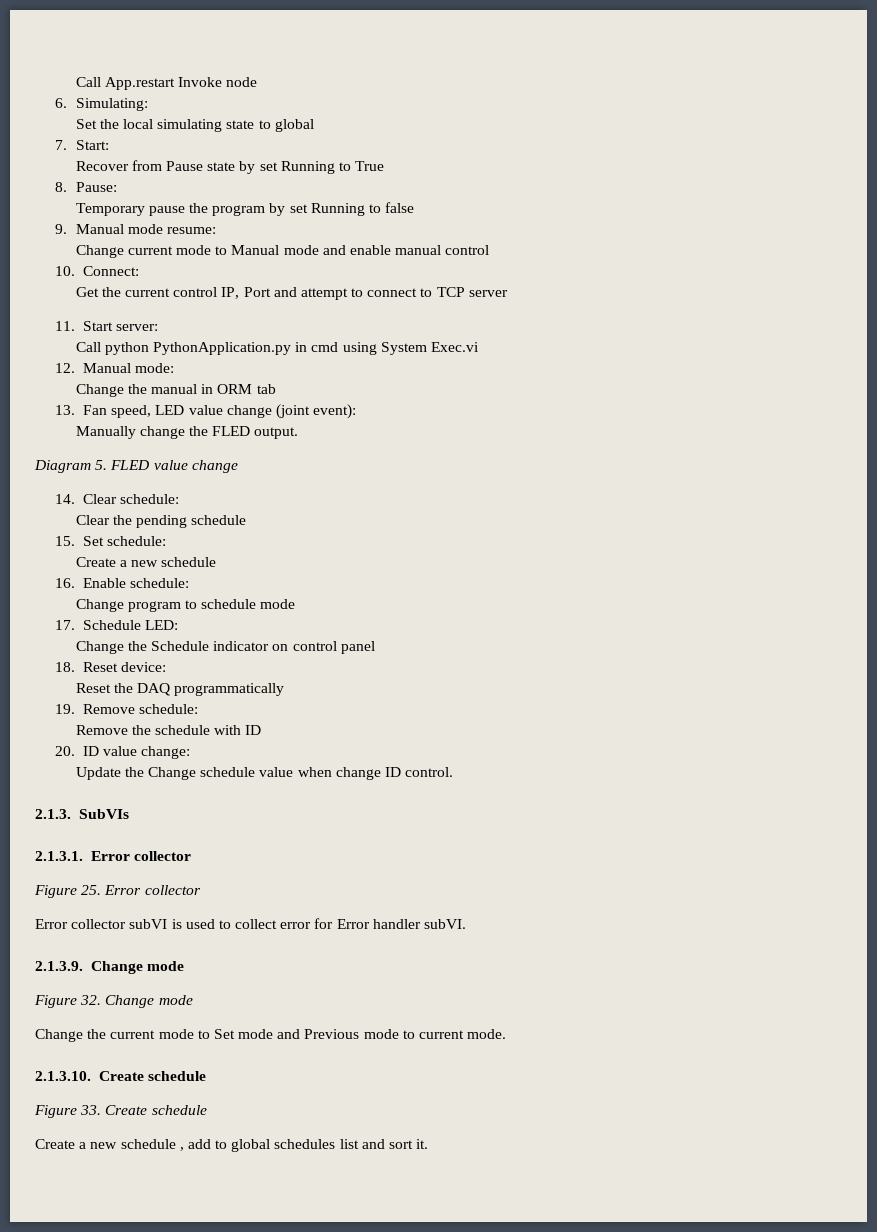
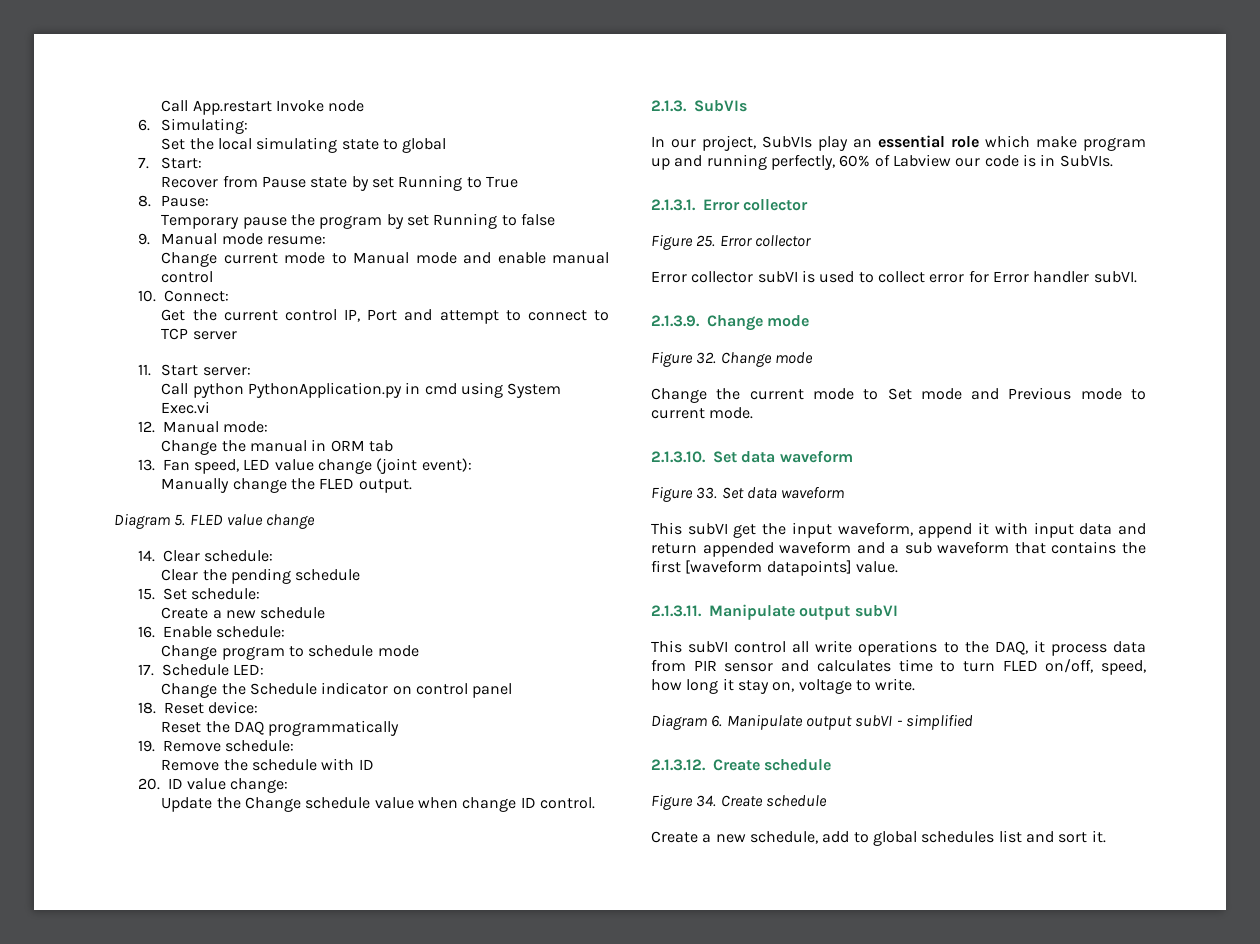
(129, 814) none -> [651,135,1146,151] [651,154,1113,170] // In our project, SubVIs play an essential role which make program up and running perfectly, 60% of Labview our code is in SubVIs.
(91, 1076) none -> [713,450,853,463] [651,486,845,502] [651,522,1146,538] [651,541,1146,557] [651,560,898,576] [651,604,898,620] [651,640,1146,656] [651,659,1146,675] [651,678,916,694] [651,714,973,730] [651,759,706,771] Set data waveform // Figure 33. Set data waveform // This subVI get the input waveform, append it with input data and return appended waveform and a sub waveform that contains the first [waveform datapoints] value. // 2.1.3.11. Manipulate output subVI // This subVI control all write operations to the DAQ, it process data from PIR sensor and calculates time to turn FLED on/off, speed, how long it stay on, voltage to write. // Diagram 6. Manipulate output subVI - simplified // 2.1.3.12.
[80,1105,102,1115] 33. -> [696,795,717,807] 34.
[120,1139,184,1151] schedule , -> [749,831,818,844] schedule,

